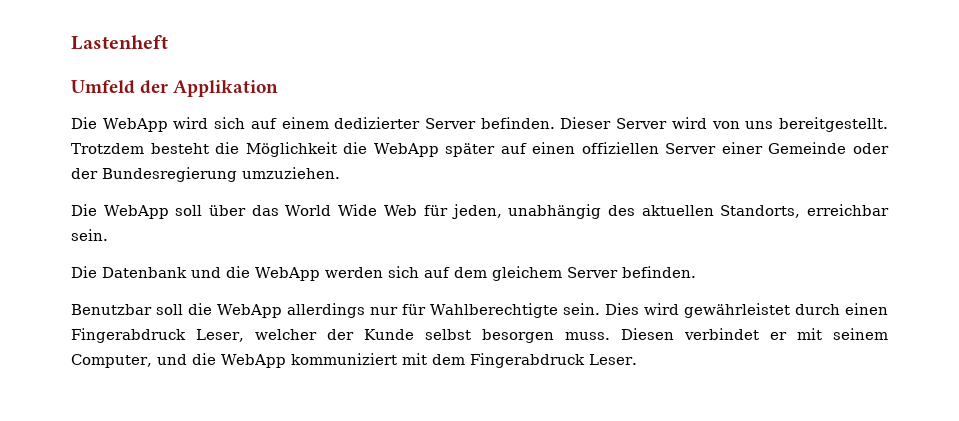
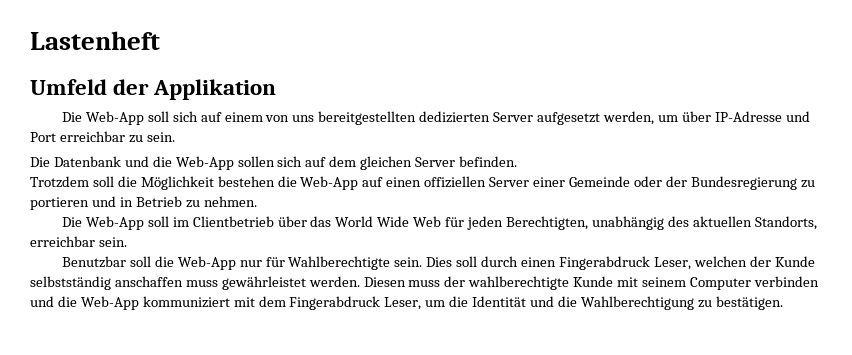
[102,117,209,132] WebApp wird -> [85,111,169,125] Web-App soll
[334,117,889,132] [71,142,496,157] dedizierter Server befinden. Dieser Server wird von uns bereitgestellt. Trotzdem besteht die Möglichkeit die WebApp später -> [265,111,810,125] [30,131,175,143] [30,156,518,170] [30,176,359,190] von uns bereitgestellten dedizierten Server aufgesetzt werden, um über IP-Adresse und Port erreichbar zu sein. // Die Datenbank und die Web-App sollen sich auf dem gleichen Server befinden. // Trotzdem soll die Möglichkeit bestehen die Web-App
[242,167,340,179] [71,204,203,219] umzuziehen. // Die WebApp soll -> [800,180,815,188] [30,196,257,210] [61,216,274,230] zu portieren und in Betrieb zu nehmen. // Die Web-App soll im Clientbetrieb
[451,204,502,219] jeden, -> [467,216,588,230] jeden Berechtigten,
[71,266,696,281] // Die Datenbank und die WebApp werden sich auf dem gleichem Server befinden. -> (127, 242) none
[217,303,365,318] WebApp allerdings -> [177,256,236,270] Web-App
[643,303,790,318] wird gewährleistet -> [456,256,478,267] soll
[254,329,317,340] welcher -> [693,256,747,267] welchen
[424,328,889,343] [71,353,286,368] selbst besorgen muss. Diesen verbindet er mit seinem Computer, und die WebApp -> [30,276,819,290] [30,296,139,310] selbstständig anschaffen muss gewährleistet werden. Diesen muss der wahlberechtigte Kunde mit seinem Computer verbinden und die Web-App
[588,354,637,365] Leser. -> [384,296,783,310] Leser, um die Identität und die Wahlberechtigung zu bestätigen.

